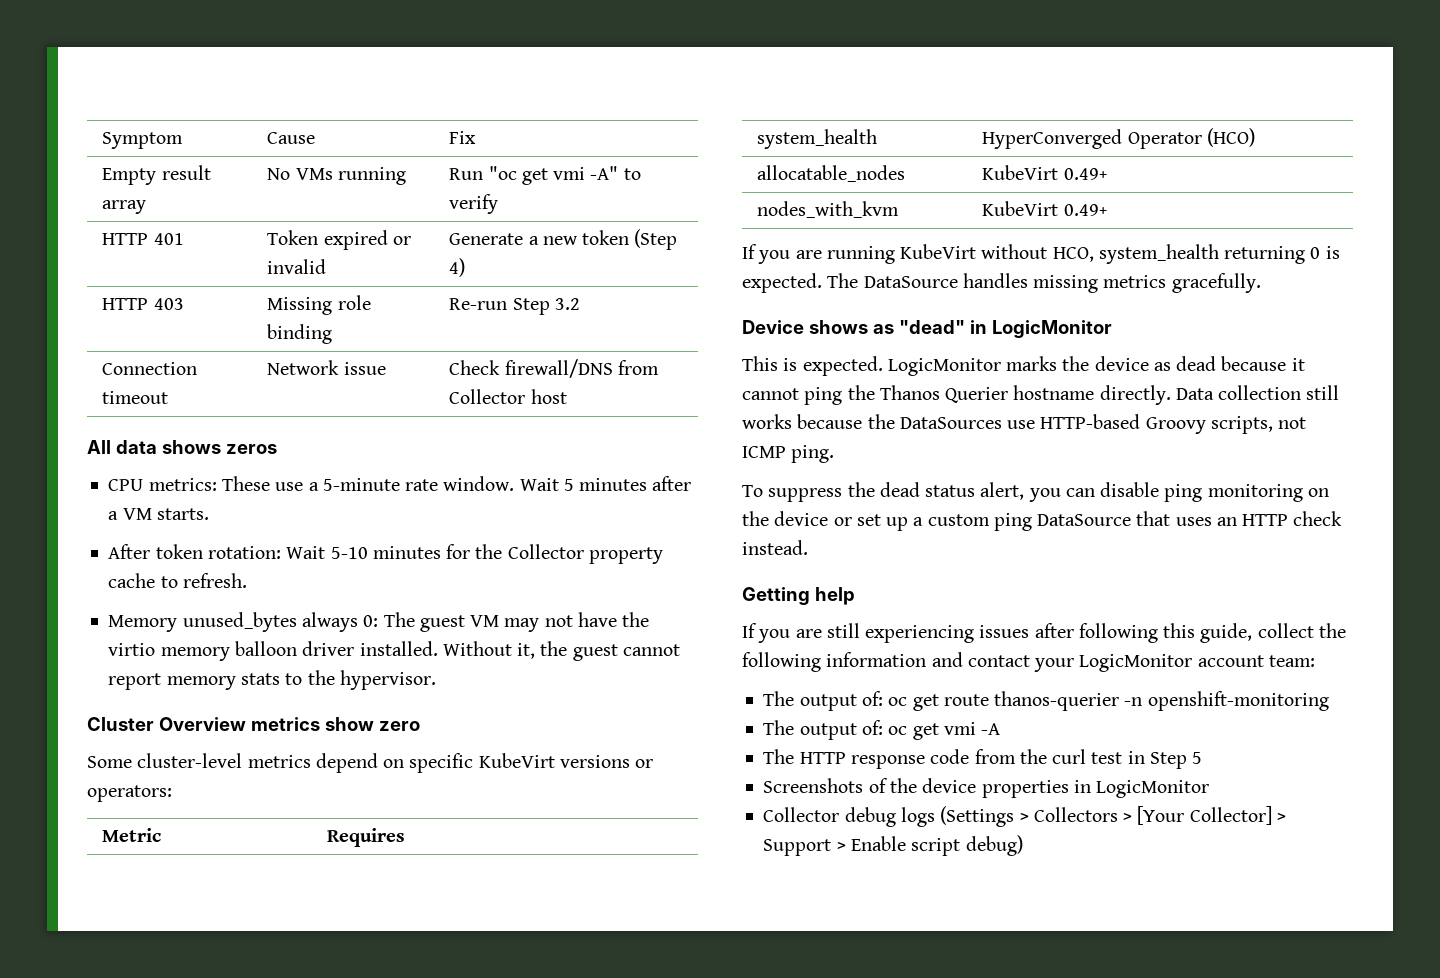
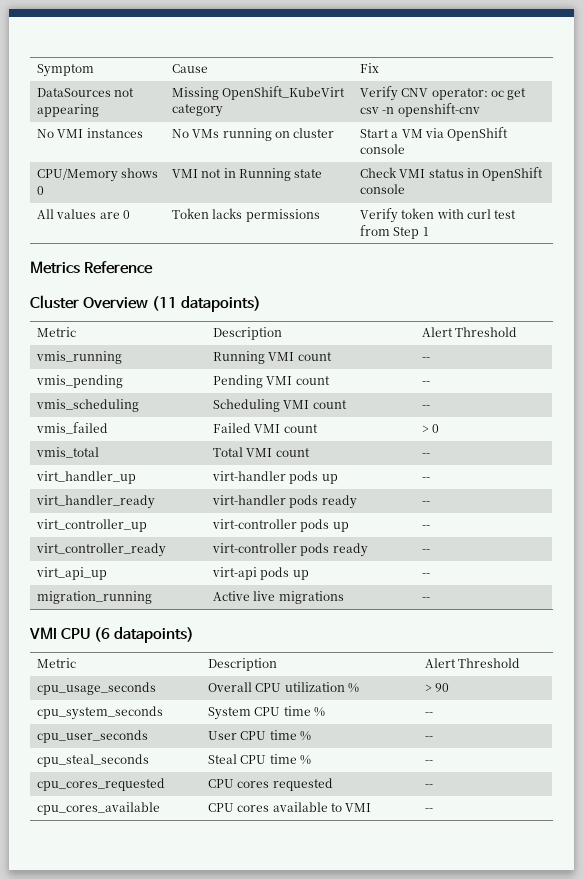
[102,165,211,185] [102,200,147,214] [267,167,406,185] [449,166,641,185] [449,194,499,214] [102,233,184,245] [267,230,411,250] [267,259,327,274] [449,229,678,250] [449,258,466,277] [102,298,184,310] [267,295,371,315] [267,324,333,344] [449,298,580,315] [102,362,198,375] [102,391,169,404] [267,360,386,375] [449,359,659,378] [449,389,567,404] [87,440,277,454] [108,476,692,491] [108,508,209,520] [108,544,663,564] [108,573,247,588] [108,612,650,632] [108,641,680,661] [108,670,436,690] [87,717,420,731] [87,753,654,773] [87,785,172,802] [102,828,162,842] [327,828,406,847] [757,129,878,149] [982,128,1255,149] [757,165,906,182] [982,165,1107,180] [757,201,900,218] [982,201,1107,216] [742,244,1340,264] [742,273,1261,293] [742,320,1112,338] [742,356,1305,376] [742,385,1340,405] [742,414,1307,434] [742,445,835,463] [742,482,1329,502] [742,511,1343,531] [742,540,808,555] [742,587,855,605] [742,623,1346,643] [742,652,1315,672] [763,691,1329,711] [763,720,1001,740] [763,749,1203,769] [763,778,1210,798] [763,806,1286,827] [763,835,1023,856] Empty result array | No VMs running | Run "oc get vmi -A" to verify // HTTP 401 | Token expired or invalid | Generate a new token (Step 4) // HTTP 403 | Missing role binding | Re-run Step 3.2 // Connection timeout | Network issue | Check firewall/DNS from Collector host // All data shows zeros // CPU metrics: These use a 5-minute rate window. Wait 5 minutes after a VM starts. // After token rotation: Wait 5-10 minutes for the Collector property cache to refresh. // Memory unused_bytes always 0: The guest VM may not have the virtio memory balloon driver installed. Without it, the guest cannot report memory stats to the hypervisor. // Cluster Overview metrics show zero // Some cluster-level metrics depend on specific KubeVirt versions or operators: // Metric | Requires // system_health | HyperConverged Operator (HCO) // allocatable_nodes | KubeVirt 0.49+ // nodes_with_kvm | KubeVirt 0.49+ // If you are running KubeVirt without HCO, system_health returning 0 is expected. The DataSource handles missing metrics gracefully. // Device shows as "dead" in LogicMonitor // This is expected. LogicMonitor marks the device as dead because it cannot ping the Thanos Querier hostname directly. Data collection still works because the DataSources use HTTP-based Groovy scripts, not ICMP ping. // To suppress the dead status alert, you can disable ping monitoring on the device or set up a custom ping DataSource that uses an HTTP check instead. // Getting help // If you are still experiencing issues after following this guide, collect the following information and contact your LogicMonitor account team: // The output of: oc get route thanos-querier -n openshift-monitoring // The output of: oc get vmi -A // The HTTP response code from the curl test in Step 5 // Screenshots of the device properties in LogicMonitor // Collector debug logs (Settings > Collectors > [Your Collector] > Support > Enable script debug) -> [37,88,135,97] [37,104,100,117] [172,86,346,100] [172,104,224,117] [360,86,527,101] [360,103,480,117] [37,128,143,138] [172,128,335,141] [360,127,509,141] [360,144,406,154] [37,168,159,182] [37,186,45,195] [172,168,323,181] [360,167,544,181] [360,184,406,194] [37,209,130,219] [172,208,320,222] [360,208,517,223] [360,225,429,239] [30,261,154,274] [30,295,261,312] [37,327,77,337] [213,327,283,340] [422,327,518,337] [36,351,123,364] [213,351,332,364] [422,357,431,361] [36,375,124,388] [213,375,330,388] [422,381,431,385] [36,399,140,412] [213,399,347,412] [422,405,431,409] [36,422,109,434] [213,423,318,433] [422,424,440,433] [36,447,100,458] [213,447,310,457] [422,453,431,457] [36,471,137,484] [212,471,338,484] [422,477,431,481] [36,495,156,509] [212,495,357,509] [422,501,431,505] [36,519,148,532] [212,519,349,532] [422,525,431,529] [36,543,167,557] [212,543,368,557] [422,549,431,553] [36,567,108,580] [212,567,309,580] [422,573,431,577] [37,591,153,604] [213,591,344,604] [422,597,431,601] [29,627,194,643] [37,658,77,668] [208,658,278,671] [425,658,521,668] [37,682,157,695] [208,682,359,693] [425,683,450,692] [37,706,164,720] [208,706,325,720] [425,712,434,716] [37,730,149,743] [208,730,311,741] [425,736,434,740] [37,754,150,767] [208,754,311,765] [425,760,434,764] [37,778,166,791] [208,778,333,791] [425,784,434,788] [37,802,161,815] [208,802,372,812] [425,808,434,812] DataSources not appearing | Missing OpenShift_KubeVirt category | Verify CNV operator: oc get csv -n openshift-cnv // No VMI instances | No VMs running on cluster | Start a VM via OpenShift console // CPU/Memory shows 0 | VMI not in Running state | Check VMI status in OpenShift console // All values are 0 | Token lacks permissions | Verify token with curl test from Step 1 // Metrics Reference // Cluster Overview (11 datapoints) // Metric | Description | Alert Threshold // vmis_running | Running VMI count | -- // vmis_pending | Pending VMI count | -- // vmis_scheduling | Scheduling VMI count | -- // vmis_failed | Failed VMI count | > 0 // vmis_total | Total VMI count | -- // virt_handler_up | virt-handler pods up | -- // virt_handler_ready | virt-handler pods ready | -- // virt_controller_up | virt-controller pods up | -- // virt_controller_ready | virt-controller pods ready | -- // virt_api_up | virt-api pods up | -- // migration_running | Active live migrations | -- // VMI CPU (6 datapoints) // Metric | Description | Alert Threshold // cpu_usage_seconds | Overall CPU utilization % | > 90 // cpu_system_seconds | System CPU time % | -- // cpu_user_seconds | User CPU time % | -- // cpu_steal_seconds | Steal CPU time % | -- // cpu_cores_requested | CPU cores requested | -- // cpu_cores_available | CPU cores available to VMI | --

